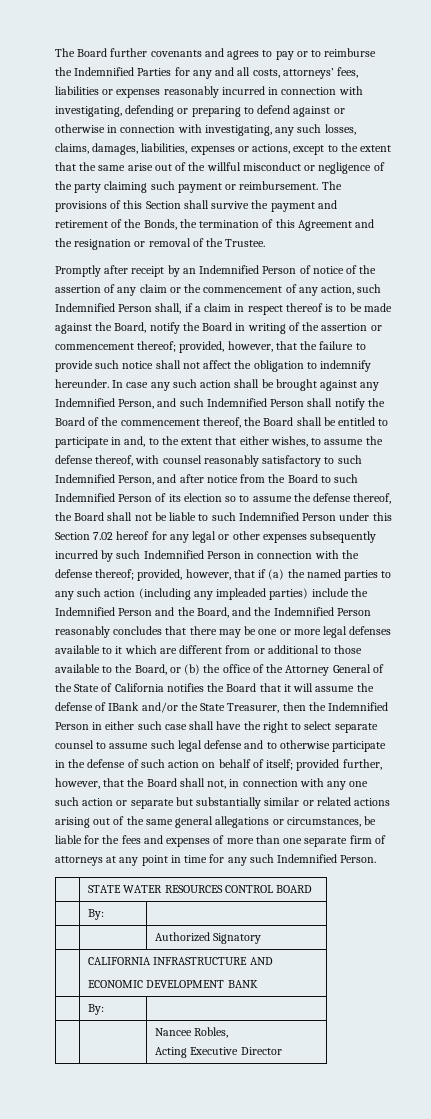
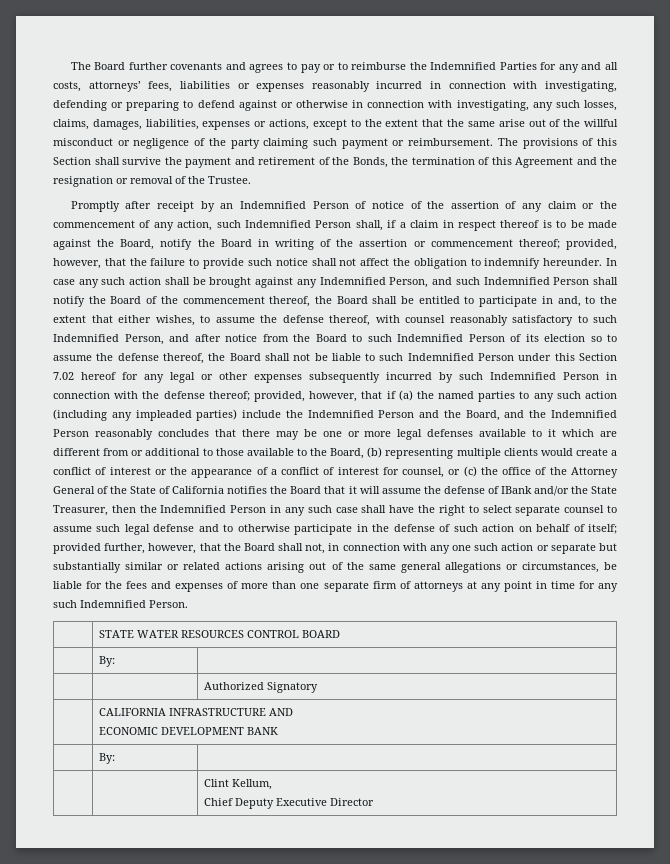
[169,664,201,675] or (b) -> [367,447,617,459] [53,466,477,478] (b) representing multiple clients would create a conflict of interest or the appearance of a conflict of interest for counsel, or (c)
[105,721,135,730] either -> [284,507,305,516] any
[155,1027,229,1038] [155,1047,188,1058] Nancee Robles, // Acting -> [204,779,273,790] [204,798,275,809] Clint Kellum, // Chief Deputy

